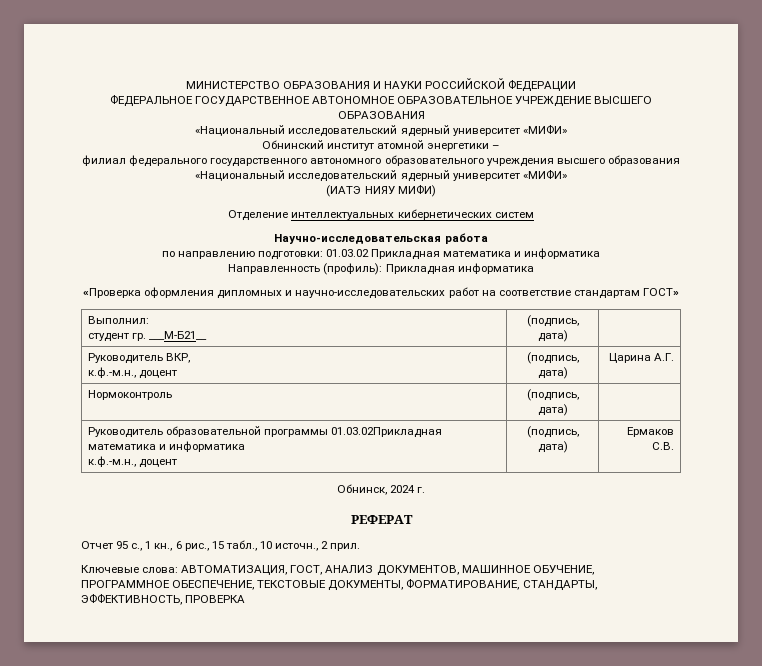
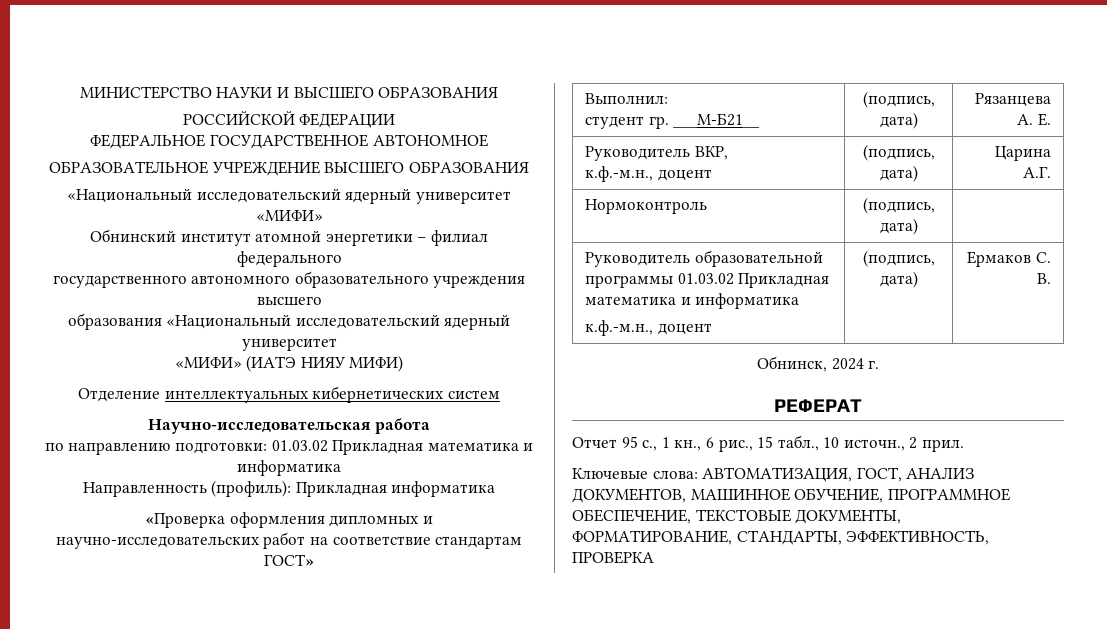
[282,81,423,89] ОБРАЗОВАНИЯ И НАУКИ -> [216,86,499,99] НАУКИ И ВЫСШЕГО ОБРАЗОВАНИЯ //
(395, 100) none -> (488, 140) //
(501, 147) // -> (427, 239) none
(208, 161) none -> (342, 259) //
(605, 161) none -> (322, 301) //
[522,170,567,179] «МИФИ» // -> [174,357,242,368] // «МИФИ»
(568, 336) none -> [974,93,1051,107] [1017,113,1051,126] Рязанцева А. Е.
[331,427,443,438] 01.03.02Прикладная -> [677,273,830,288] 01.03.02 Прикладная
[651,442,674,450] С.В. -> [1035,252,1051,263] [1036,273,1051,284] С. В.

